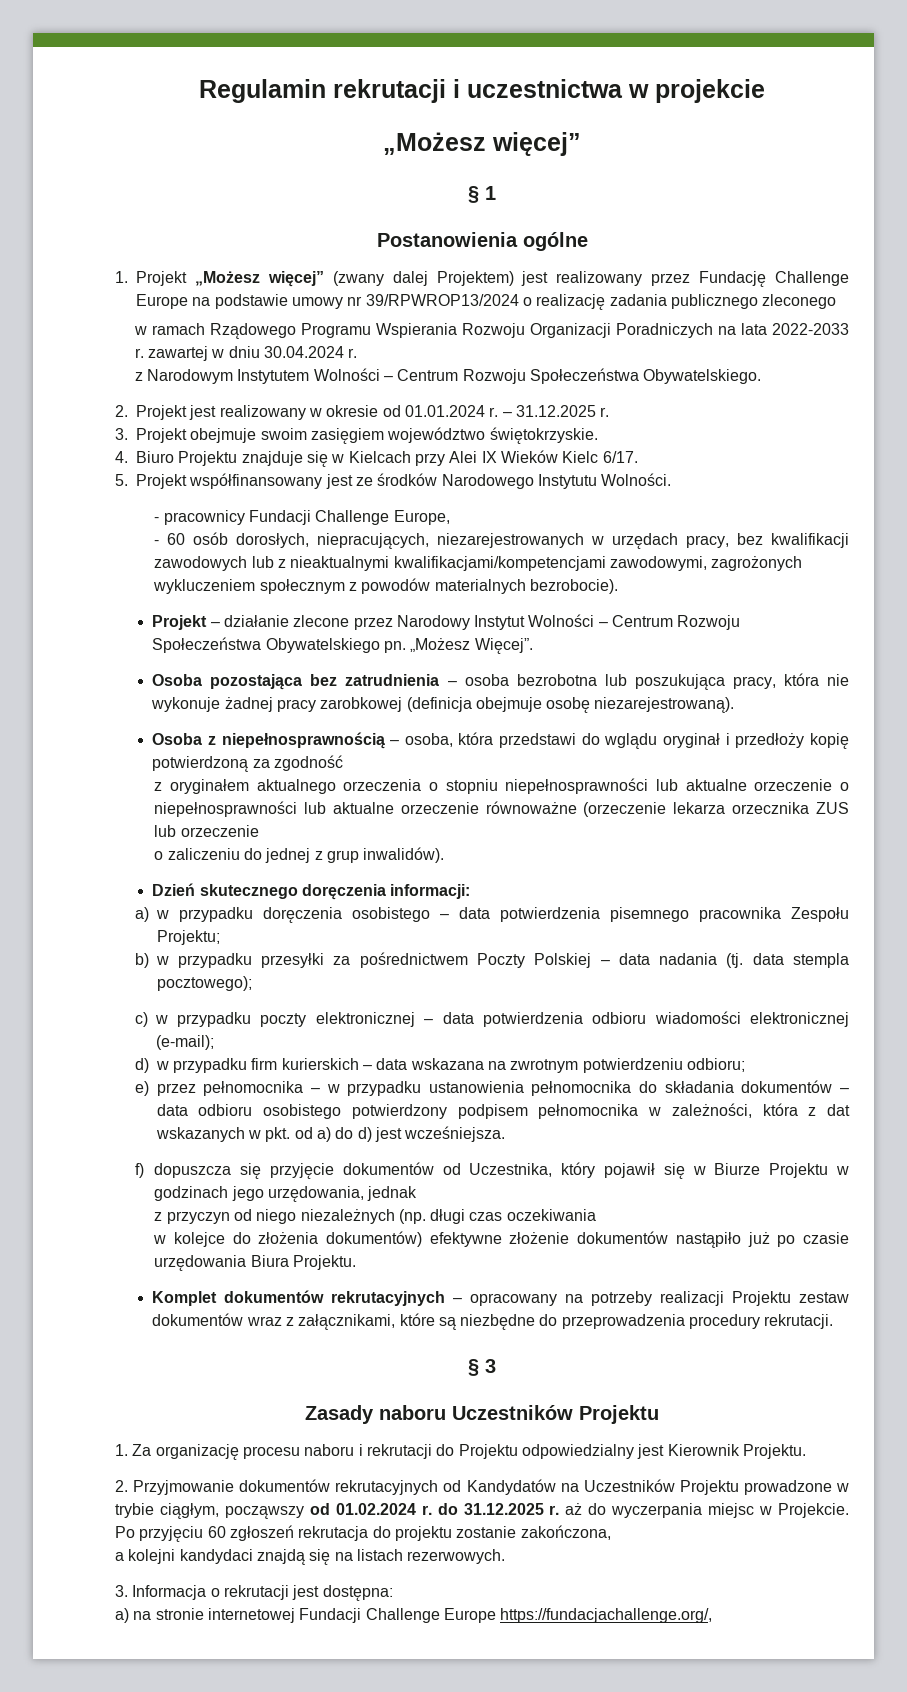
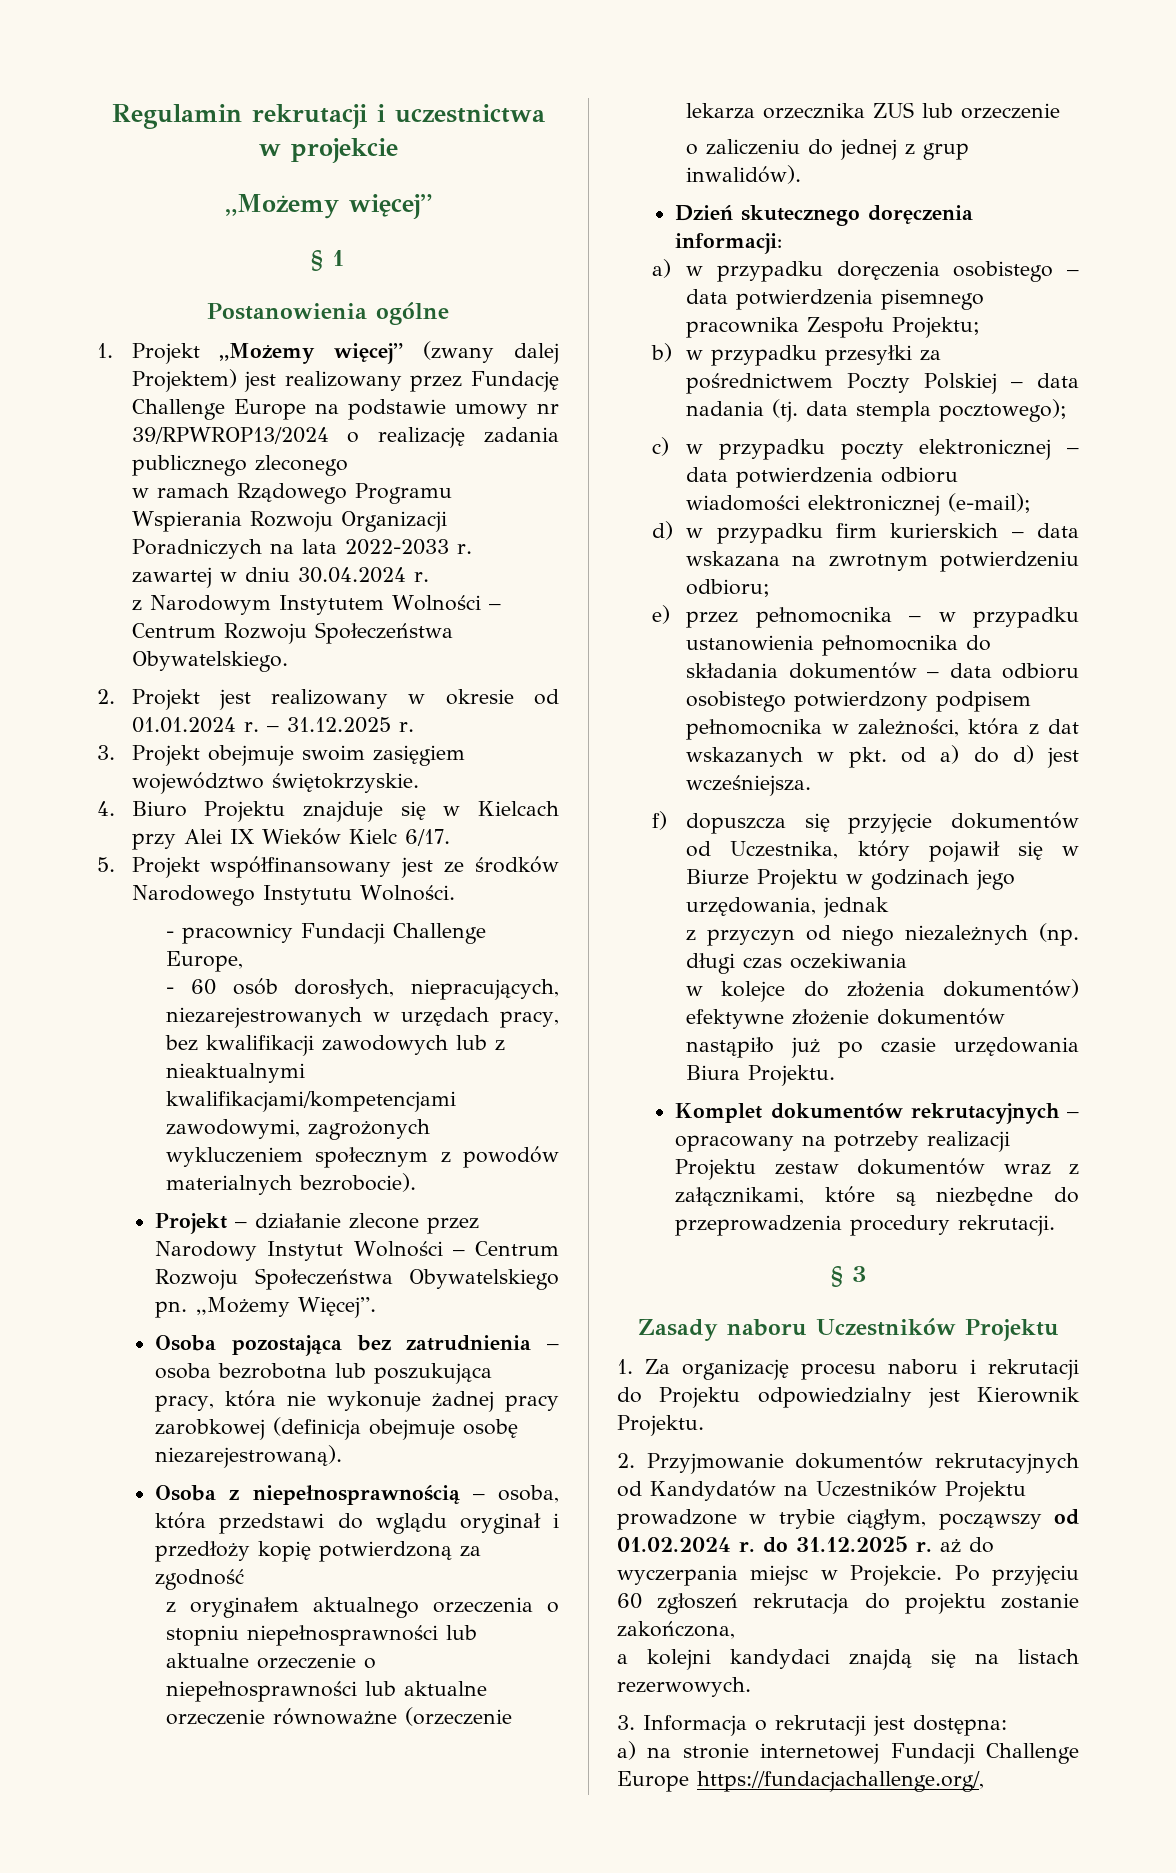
[383,132,486,155] „Możesz -> [224,194,339,219] „Możemy
[194,271,260,286] „Możesz -> [219,343,316,364] „Możemy
[410,638,471,652] „Możesz -> [195,1297,291,1317] „Możemy

